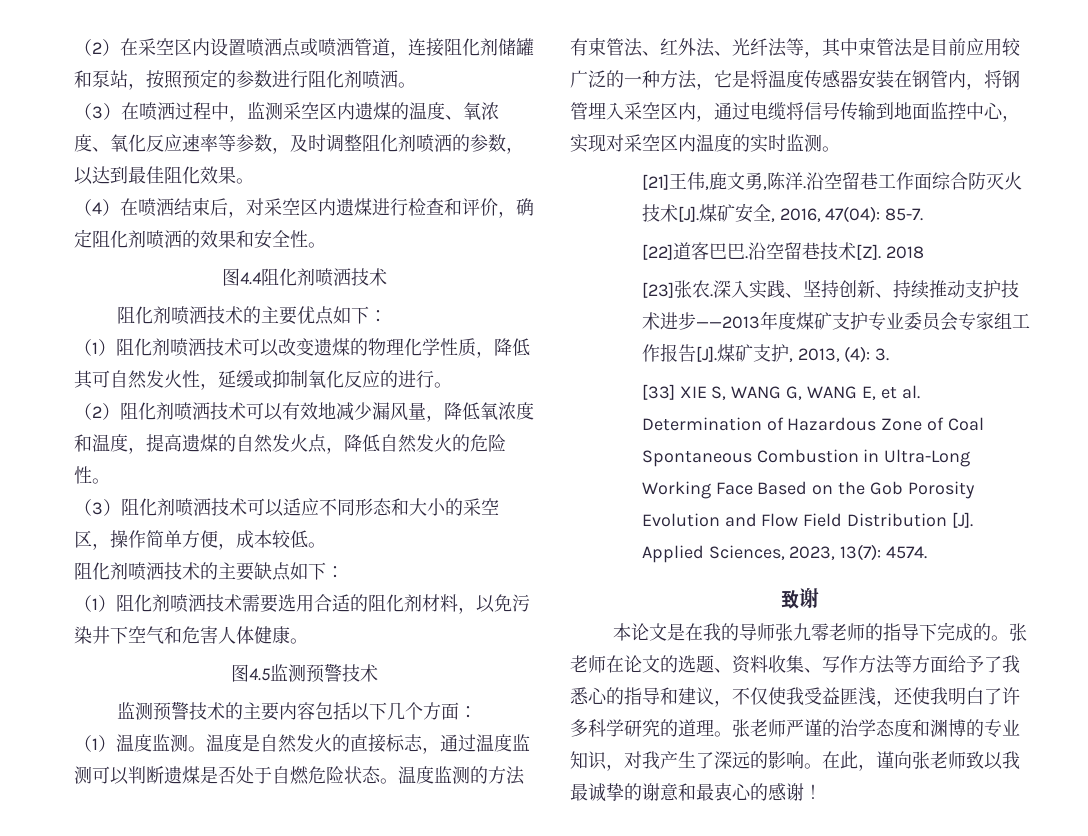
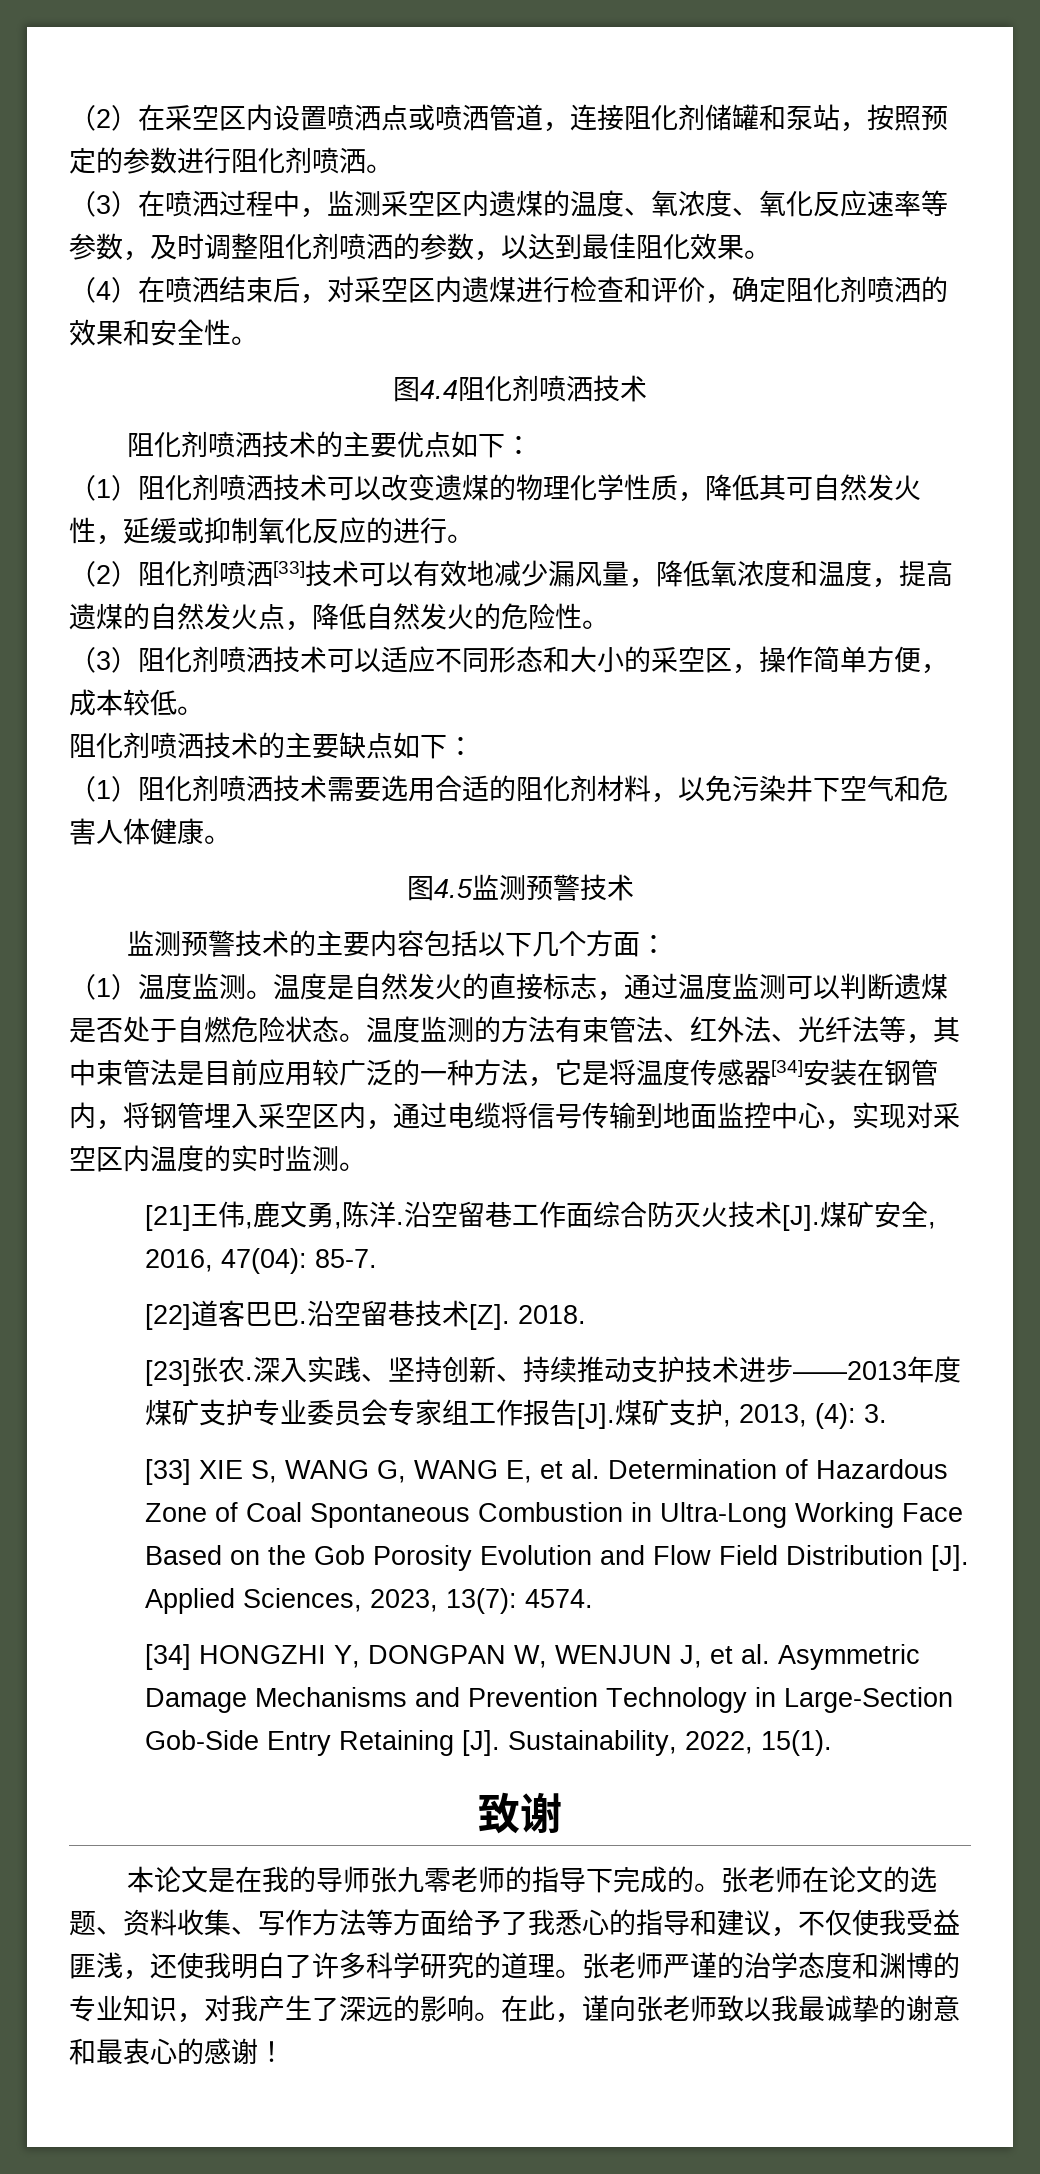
(210, 411) none -> [273,561,305,578] [33]
(858, 79) none -> [771,1060,803,1077] [34]
[885,246,924,259] 2018 -> [518,1305,587,1324] 2018.
(928, 552) none -> [145,1644,921,1670] [145,1687,954,1713] [145,1730,833,1756] // [34] HONGZHI Y, DONGPAN W, WENJUN J, et al. Asymmetric Damage Mechanisms and Prevention Technology in Large-Section Gob-Side Entry Retaining [J]. Sustainability, 2022, 15(1).

